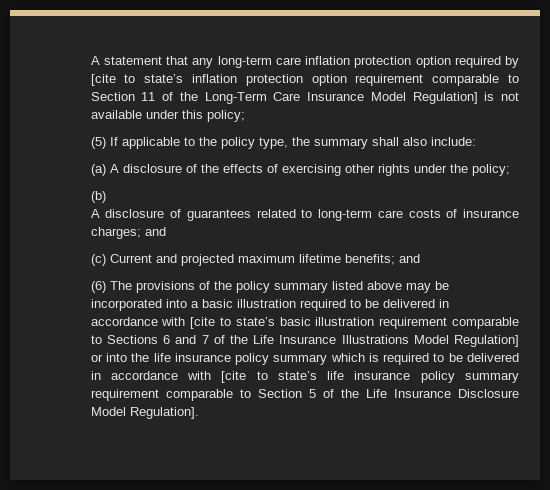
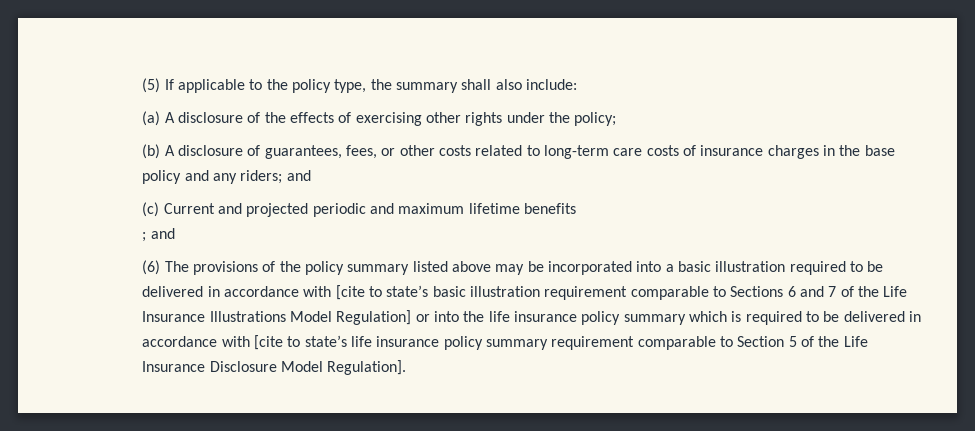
[90,56,519,68] [90,74,519,86] [90,92,519,104] [90,110,245,122] A statement that any long-term care inflation protection option required by [cite to state’s inflation protection option requirement comparable to Section 11 of the Long-Term Care Insurance Model Regulation] is not available under this policy; // -> (142, 85) none
[90,209,251,221] // A disclosure of guarantees -> [164,145,472,159] A disclosure of guarantees, fees, or other costs
[90,227,141,239] charges; -> [767,145,895,159] [142,170,283,184] charges in the base policy and any riders;
[237,254,395,265] maximum lifetime benefits; -> [312,203,577,217] [142,232,147,242] periodic and maximum lifetime benefits // ;

